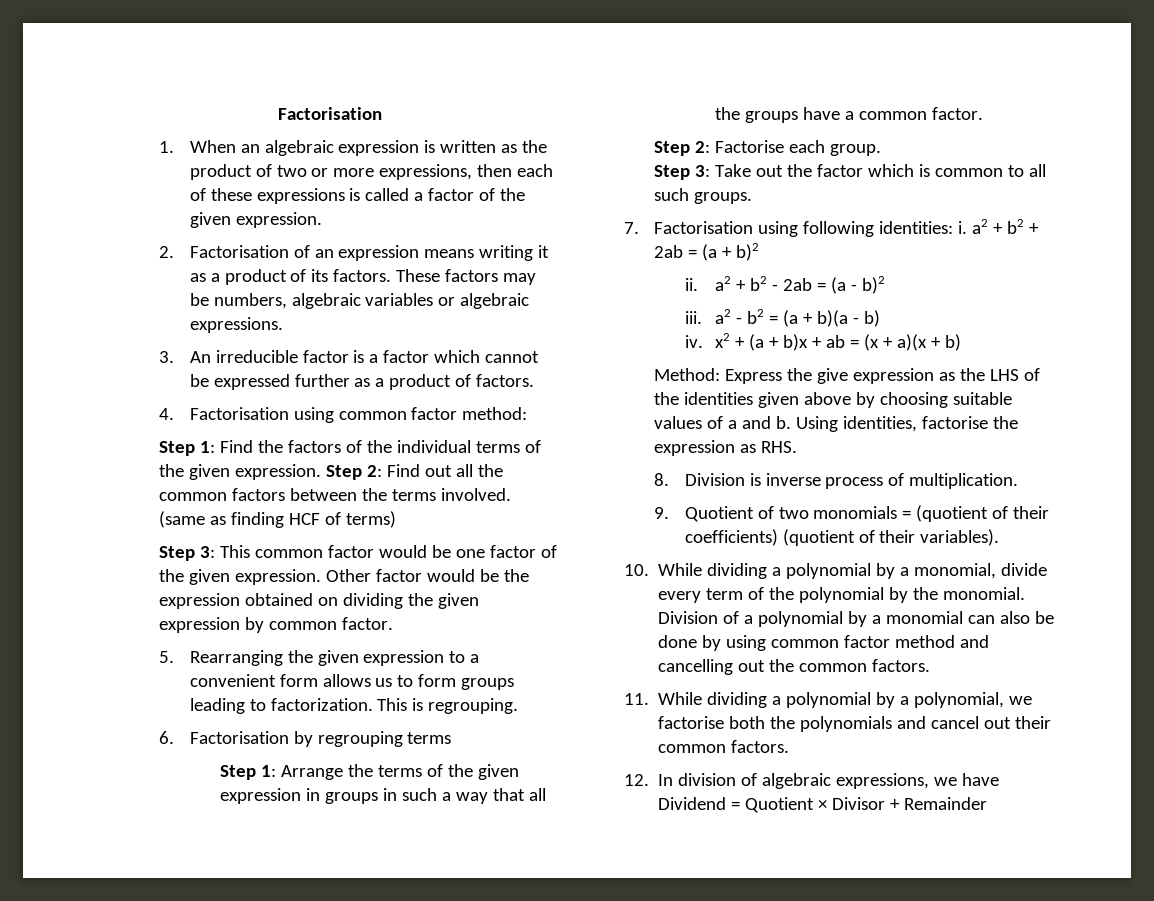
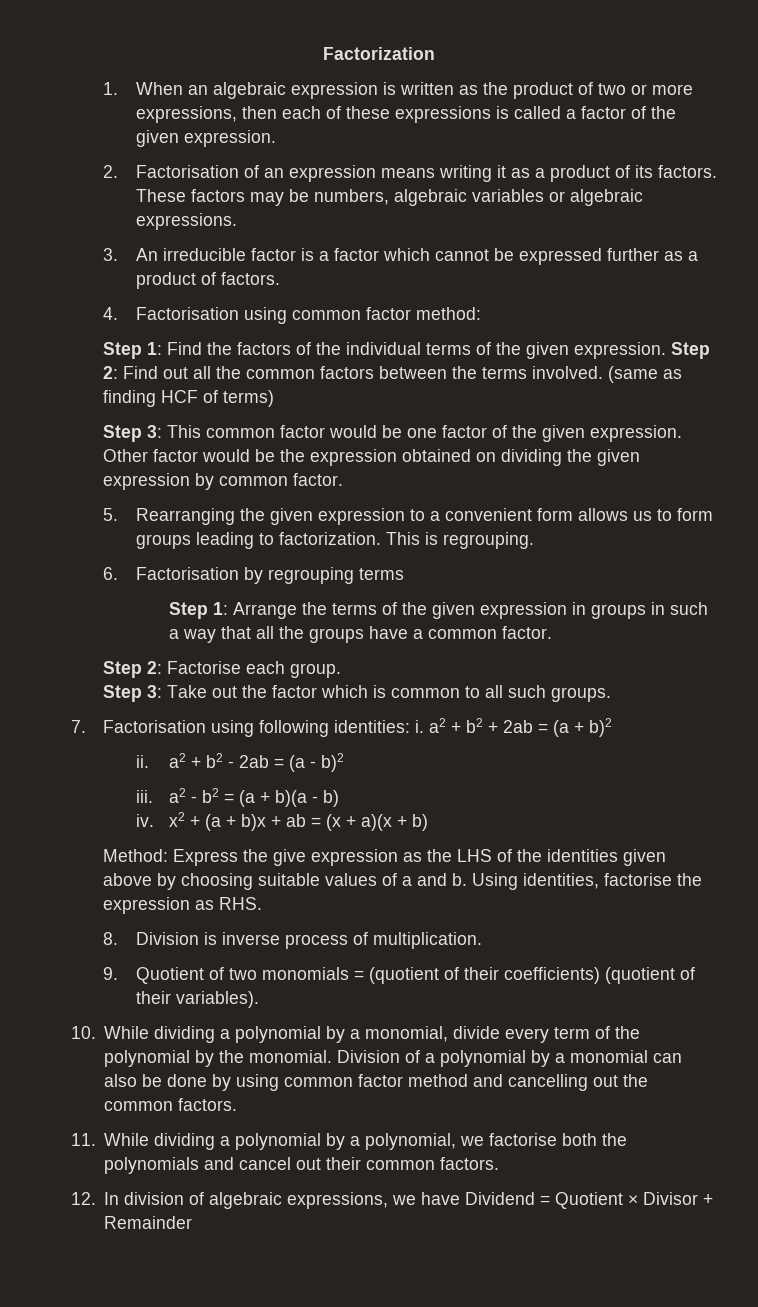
[277,107,382,120] Factorisation -> [323,47,435,60] Factorization

